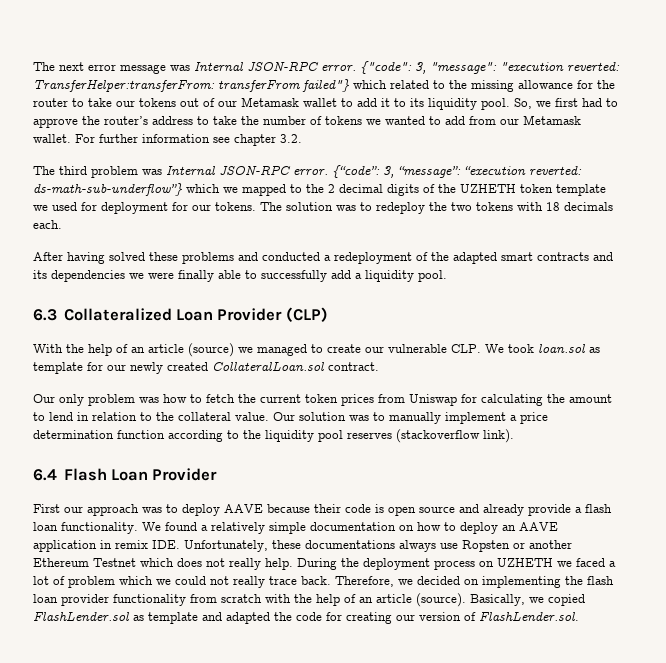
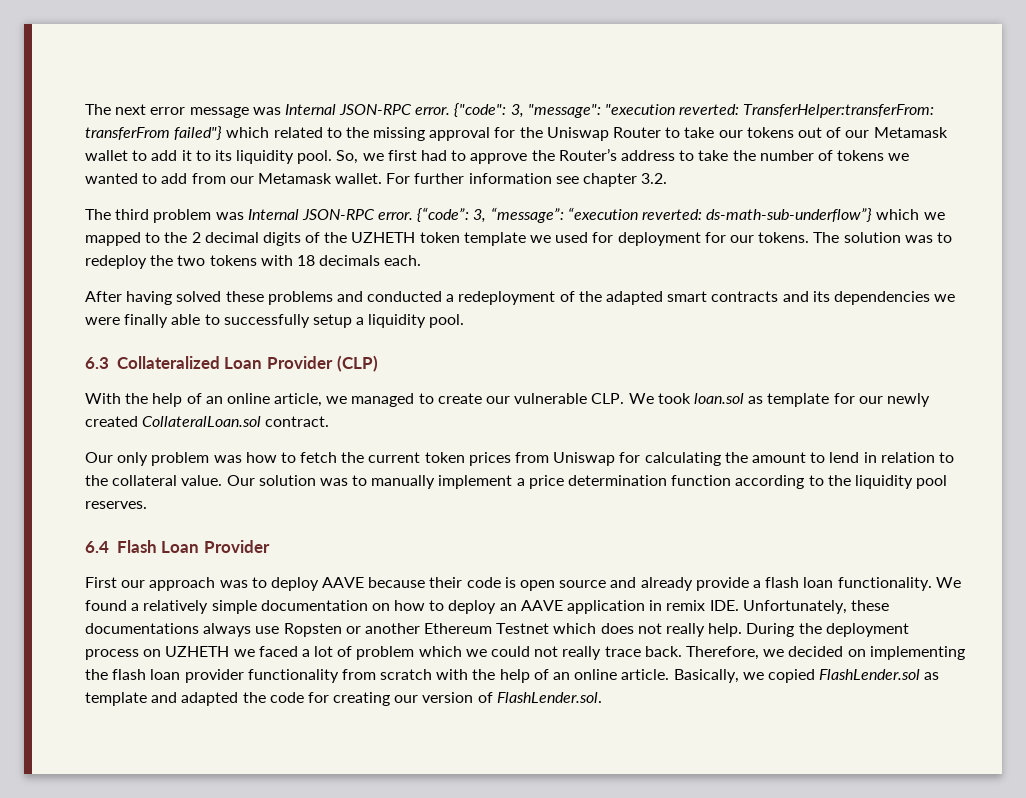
[518,80,573,89] allowance -> [429,127,491,141] approval
[33,98,68,107] router -> [546,127,662,141] Uniswap Router
[104,116,148,125] router’s -> [558,148,617,161] Router’s
[331,270,351,279] add -> [312,314,352,328] setup
[148,343,234,357] article (source) -> [226,393,323,407] online article,
[347,429,514,443] reserves (stackoverflow link). -> [85,501,147,509] reserves.
[376,593,466,607] article (source). -> [574,669,670,680] online article.

